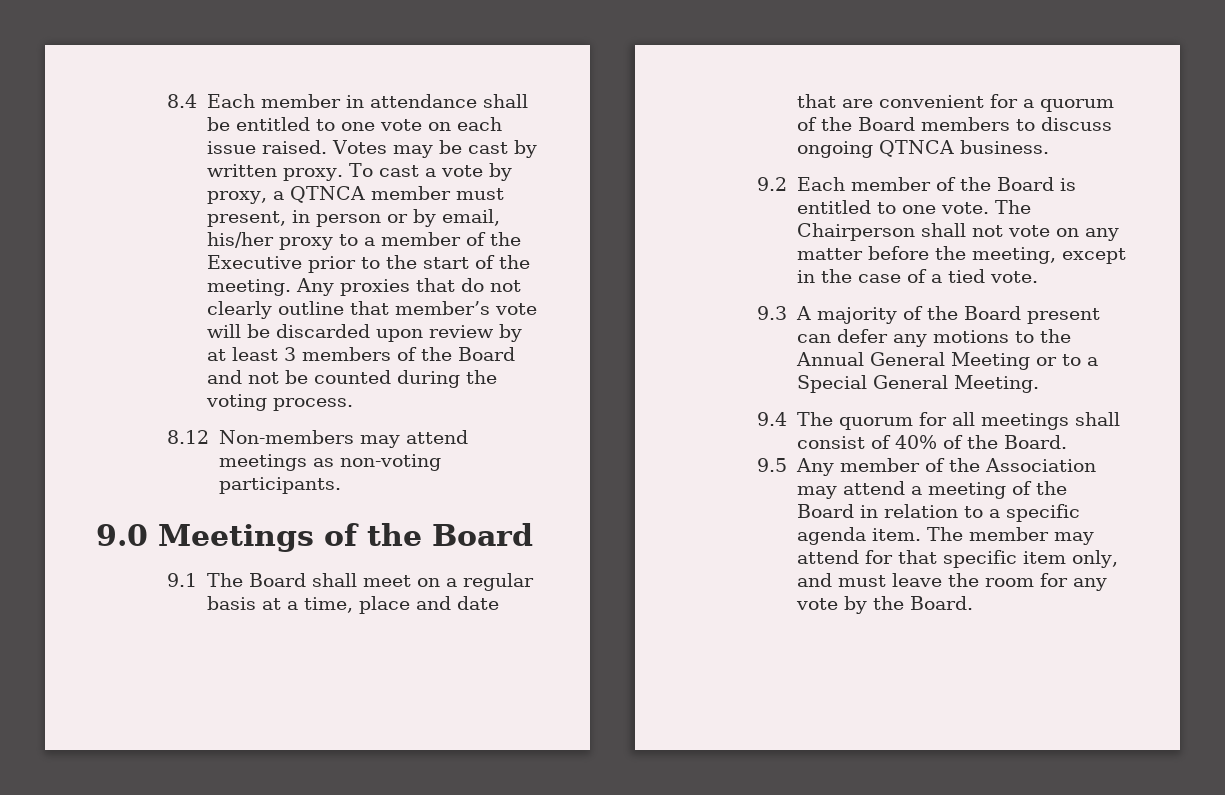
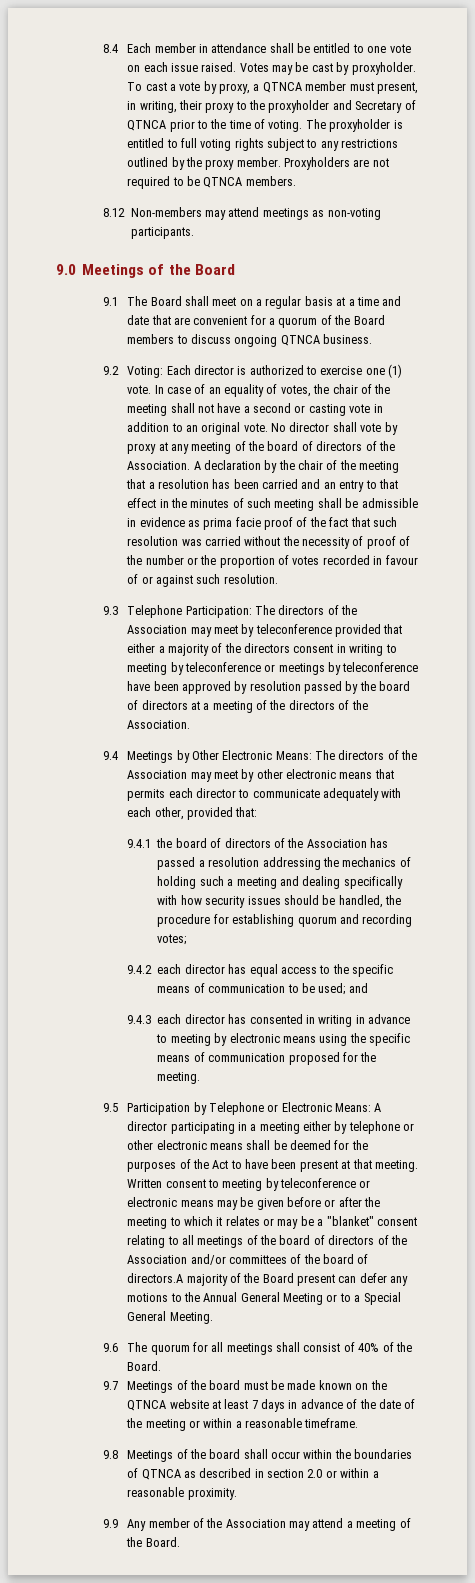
[206,164,343,181] written proxy. -> [351,62,416,75] proxyholder.
[315,209,500,227] [206,232,521,250] [206,255,530,273] [206,278,521,296] [206,301,537,319] [206,324,522,342] [206,347,515,361] [206,370,497,388] [205,394,353,411] person or by email, his/her proxy to a member of the Executive prior to the start of the meeting. Any proxies that do not clearly outline that member’s vote will be discarded upon review by at least 3 members of the Board and not be counted during the voting process. -> [139,100,416,113] [127,119,403,132] [127,138,399,151] [127,157,389,170] [127,176,296,189] writing, their proxy to the proxyholder and Secretary of QTNCA prior to the time of voting. The proxyholder is entitled to full voting rights subject to any restrictions outlined by the proxy member. Proxyholders are not required to be QTNCA members.
[303,596,410,614] time, place -> [356,297,379,306] time
[796,177,1076,191] [796,200,1031,214] [796,223,1119,241] [796,246,1126,264] [796,269,1038,283] [757,306,811,320] Each member of the Board is entitled to one vote. The Chairperson shall not vote on any matter before the meeting, except in the case of a tied vote. // 9.3 A -> [127,364,403,378] [127,384,391,397] [127,403,383,416] [127,422,398,435] [127,441,395,454] [127,460,400,473] [126,479,398,492] [127,498,418,511] [127,517,397,530] [127,536,411,549] [126,555,418,568] [127,574,278,587] [103,605,358,618] [127,624,403,637] [127,643,397,656] [127,662,419,675] [127,681,411,694] [127,700,368,713] [127,720,191,729] [103,750,418,763] [127,769,394,782] [127,788,402,801] [127,807,258,820] [127,838,389,848] [157,857,411,870] [157,876,403,889] [157,895,402,908] [157,914,413,927] [157,934,187,945] [127,964,394,977] [157,983,368,995] [127,1014,411,1027] [156,1033,411,1046] [157,1052,377,1065] [157,1072,201,1084] [103,1102,382,1115] [127,1121,415,1134] [127,1140,368,1150] [127,1159,418,1172] [127,1178,371,1191] [127,1197,381,1210] [127,1216,417,1229] [127,1235,407,1248] [127,1254,369,1265] [127,1273,184,1283] Voting: Each director is authorized to exercise one (1) vote. In case of an equality of votes, the chair of the meeting shall not have a second or casting vote in addition to an original vote. No director shall vote by proxy at any meeting of the board of directors of the Association. A declaration by the chair of the meeting that a resolution has been carried and an entry to that effect in the minutes of such meeting shall be admissible in evidence as prima facie proof of the fact that such resolution was carried without the necessity of proof of the number or the proportion of votes recorded in favour of or against such resolution. // 9.3 Telephone Participation: The directors of the Association may meet by teleconference provided that either a majority of the directors consent in writing to meeting by teleconference or meetings by teleconference have been approved by resolution passed by the board of directors at a meeting of the directors of the Association. // 9.4 Meetings by Other Electronic Means: The directors of the Association may meet by other electronic means that permits each director to communicate adequately with each other, provided that: // 9.4.1 the board of directors of the Association has passed a resolution addressing the mechanics of holding such a meeting and dealing specifically with how security issues should be handled, the procedure for establishing quorum and recording votes; // 9.4.2 each director has equal access to the specific means of communication to be used; and // 9.4.3 each director has consented in writing in advance to meeting by electronic means using the specific means of communication proposed for the meeting. // 9.5 Participation by Telephone or Electronic Means: A director participating in a meeting either by telephone or other electronic means shall be deemed for the purposes of the Act to have been present at that meeting. Written consent to meeting by teleconference or electronic means may be given before or after the meeting to which it relates or may be a "blanket" consent relating to all meetings of the board of directors of the Association and/or committees of the board of directors.A
[757,412,788,426] 9.4 -> [103,1343,119,1352] 9.6
[757,458,788,472] 9.5 -> [103,1380,387,1393] [127,1399,416,1412] [126,1418,359,1431] [103,1449,413,1462] [127,1468,379,1480] [127,1487,237,1500] [103,1519,119,1528] 9.7 Meetings of the board must be made known on the QTNCA website at least 7 days in advance of the date of the meeting or within a reasonable timeframe. // 9.8 Meetings of the board shall occur within the boundaries of QTNCA as described in section 2.0 or within a reasonable proximity. // 9.9
[796,504,1080,522] [796,527,1094,545] [796,550,1118,568] [796,573,1107,591] [795,596,904,614] Board in relation to a specific agenda item. The member may attend for that specific item only, and must leave the room for any vote by the -> (143, 1542) none

